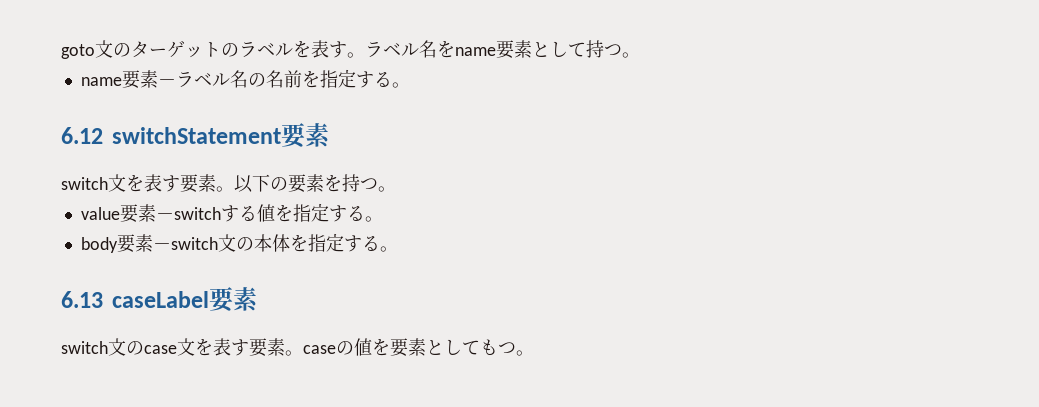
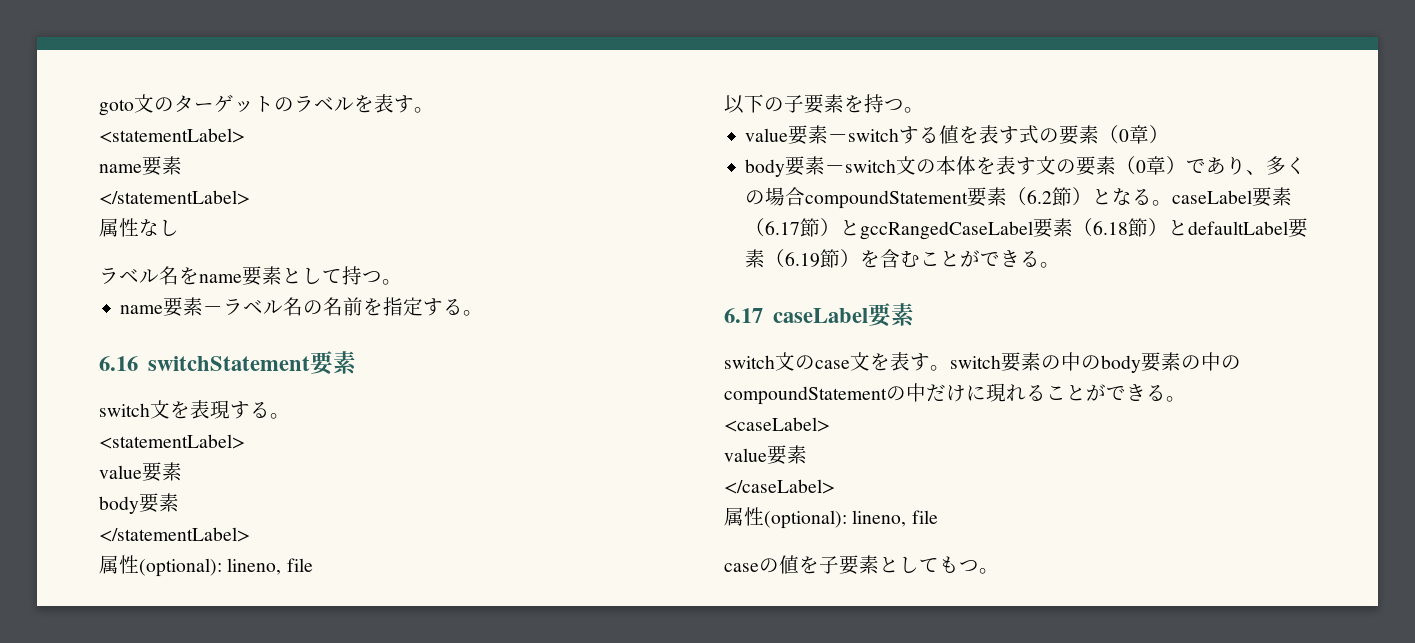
(365, 55) none -> [99,128,245,143] [99,156,182,176] [99,190,250,205] [99,218,179,237] // <statementLabel> // name要素 // </statementLabel> // 属性なし //
[61,127,103,144] 6.12 -> [99,356,138,371] 6.16
[162,174,288,193] す要素。以下の -> [210,400,290,419] [99,434,245,449] [99,462,182,482] [99,493,179,514] [99,527,250,542] [99,555,313,577] [724,94,804,114] 現する。 // <statementLabel> // value要素 // body要素 // </statementLabel> // 属性(optional): lineno, file // 以下の子
[292,203,383,222] 指定する。 -> [979,125,1170,145] 表す式の要素（0章）
[307,233,398,252] [61,291,103,308] 指定する。 // 6.13 -> [996,156,1307,176] [745,187,1293,209] [745,218,1309,240] [745,249,1061,268] [724,308,763,323] 表す文の要素（0章）であり、多くの場合compoundStatement要素（6.2節）となる。caseLabel要素（6.17節）とgccRangedCaseLabel要素（6.18節）とdefaultLabel要素（6.19節）を含むことができる。 // 6.17
[249,338,303,357] 要素。 -> [930,352,1241,373] [724,383,1186,405] [724,417,830,432] [724,445,807,465] [724,479,835,494] [724,507,938,529] 。switch要素の中のbody要素の中のcompoundStatementの中だけに現れることができる。 // <caseLabel> // value要素 // </caseLabel> // 属性(optional): lineno, file //
(390, 347) none -> [819,556,839,574] 子

